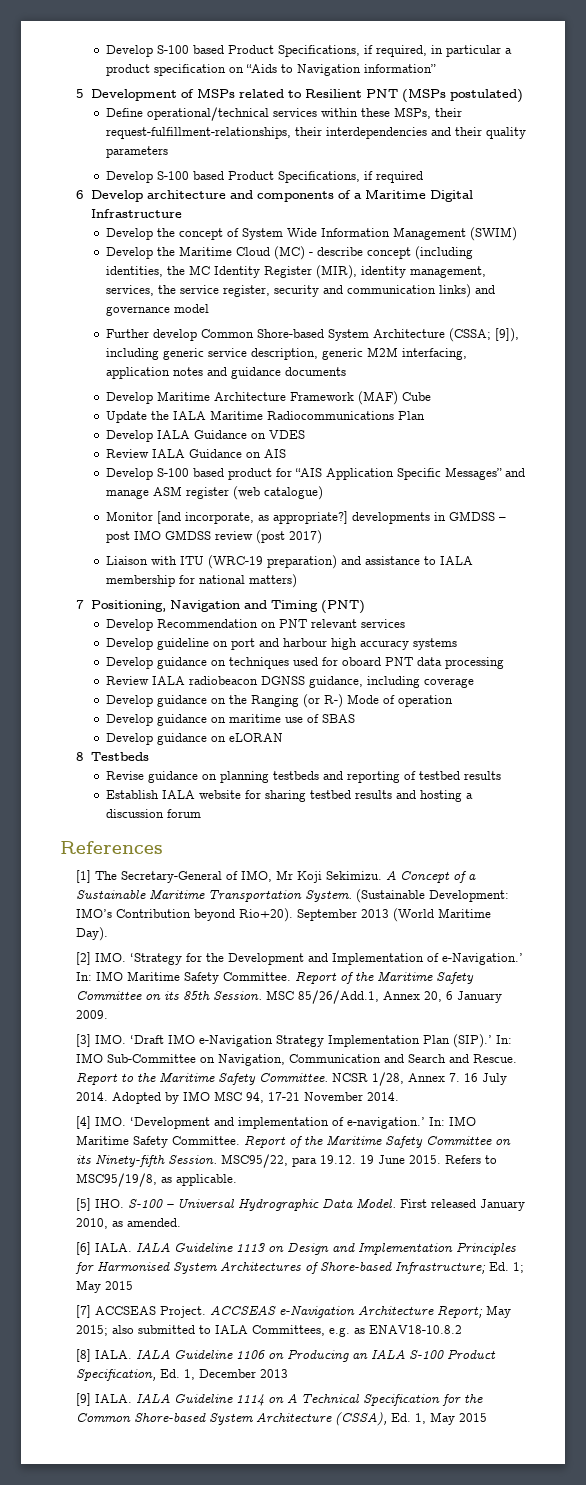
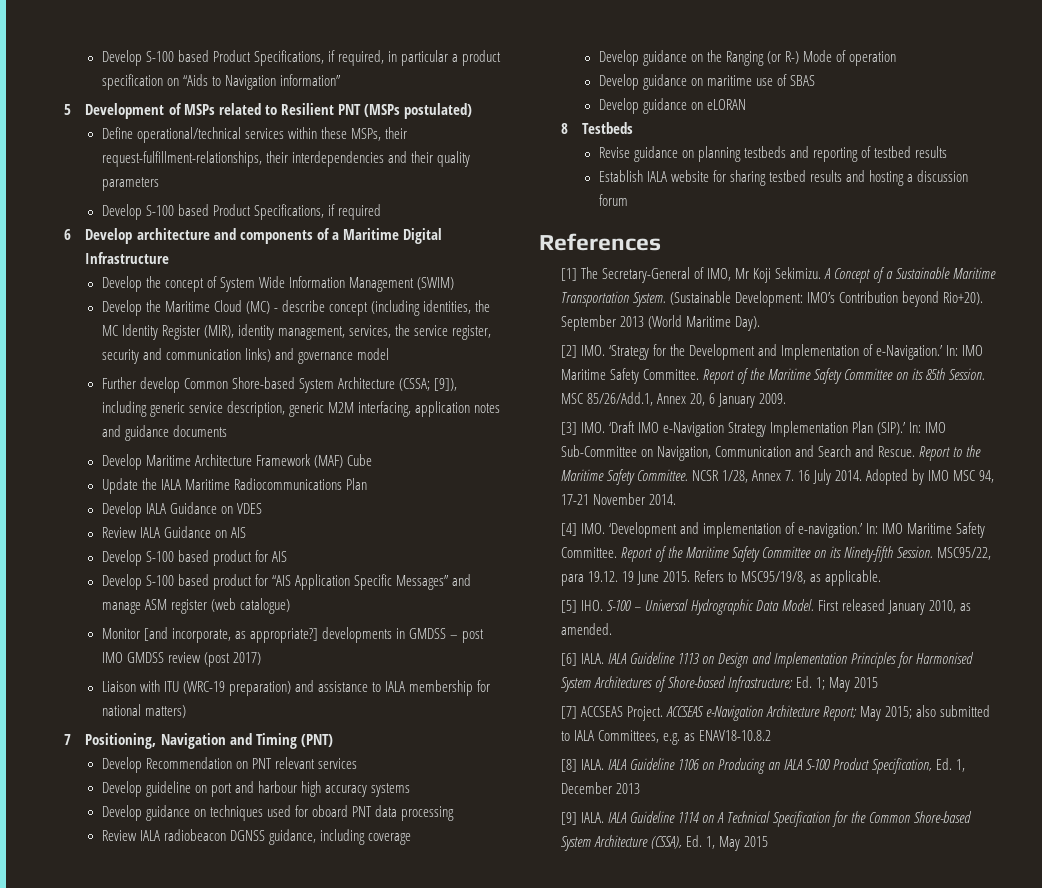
(286, 453) none -> [101,550,288,566] // Develop S-100 based product for AIS

